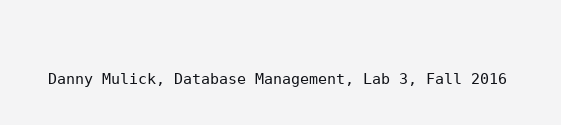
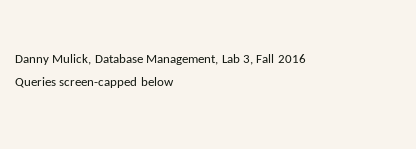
(507, 78) none -> [15,77,174,88] // Queries screen-capped below

